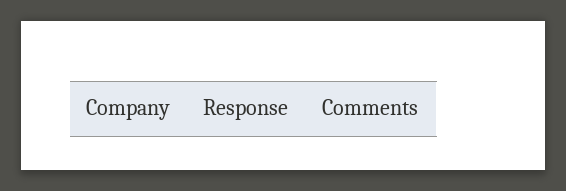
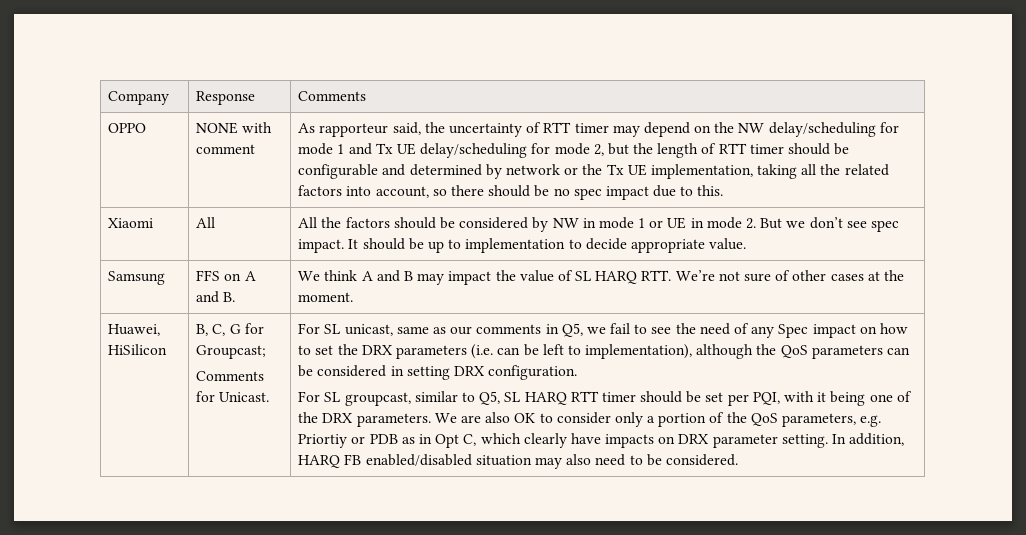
(419, 107) none -> [108,123,147,133] [196,122,273,134] [196,144,256,154] [298,122,899,137] [298,143,850,158] [298,164,889,179] [298,185,724,200] [108,218,154,228] [196,217,216,228] [298,217,899,232] [298,238,747,253] [108,271,166,285] [196,270,256,281] [196,291,236,303] [298,270,904,285] [298,292,354,302] [108,324,161,336] [108,344,168,355] [196,323,264,336] [196,345,267,359] [196,371,265,381] [196,391,270,402] [298,323,908,338] [298,344,911,359] [298,365,578,380] [298,391,912,406] [298,412,882,427] [298,433,905,448] [298,454,738,469] // OPPO | NONE with comment | As rapporteur said, the uncertainty of RTT timer may depend on the NW delay/scheduling for mode 1 and Tx UE delay/scheduling for mode 2, but the length of RTT timer should be configurable and determined by network or the Tx UE implementation, taking all the related factors into account, so there should be no spec impact due to this. // Xiaomi | All | All the factors should be considered by NW in mode 1 or UE in mode 2. But we don’t see spec impact. It should be up to implementation to decide appropriate value. // Samsung | FFS on A and B. | We think A and B may impact the value of SL HARQ RTT. We’re not sure of other cases at the moment. // Huawei, HiSilicon | B, C, G for Groupcast; // Comments for Unicast. | For SL unicast, same as our comments in Q5, we fail to see the need of any Spec impact on how to set the DRX parameters (i.e. can be left to implementation), although the QoS parameters can be considered in setting DRX configuration. // For SL groupcast, similar to Q5, SL HARQ RTT timer should be set per PQI, with it being one of the DRX parameters. We are also OK to consider only a portion of the QoS parameters, e.g. Priortiy or PDB as in Opt C, which clearly have impacts on DRX parameter setting. In addition, HARQ FB enabled/disabled situation may also need to be considered.

